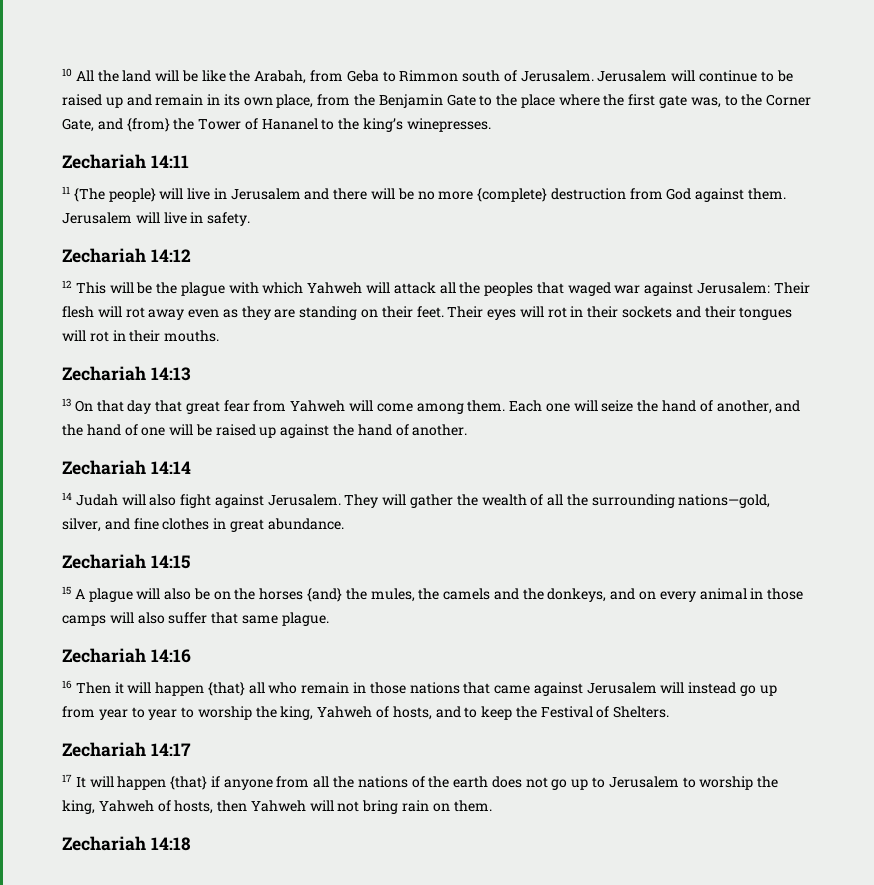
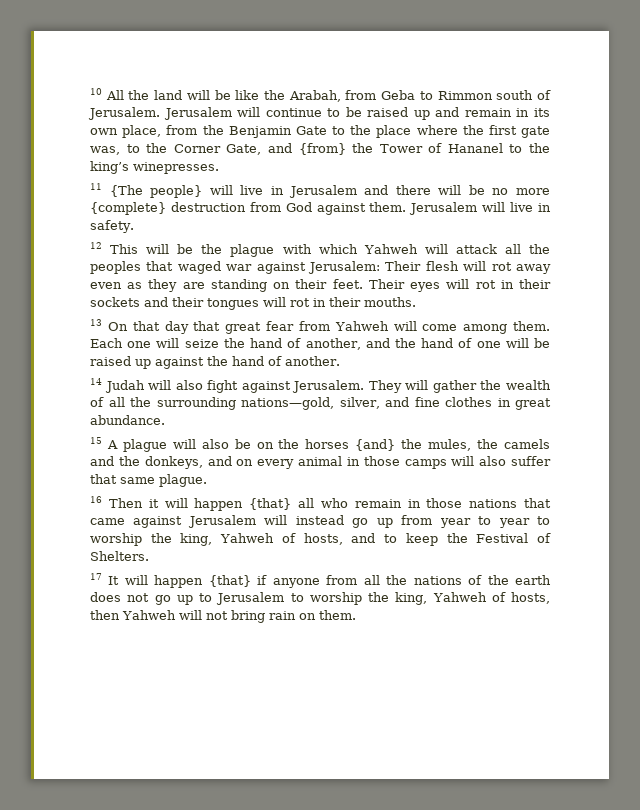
[62,154,189,169] // Zechariah 14:11 -> (219, 168) none
[62,248,191,263] // Zechariah 14:12 -> (134, 226) none
[62,366,191,381] // Zechariah 14:13 -> (416, 302) none
[62,460,191,475] // Zechariah 14:14 -> (340, 361) none
[62,554,190,569] // Zechariah 14:15 -> (165, 420) none
[62,648,191,663] // Zechariah 14:16 -> (207, 480) none
[62,742,191,757] // Zechariah 14:17 -> (149, 556) none
[62,836,191,851] // Zechariah 14:18 -> (356, 615) none

